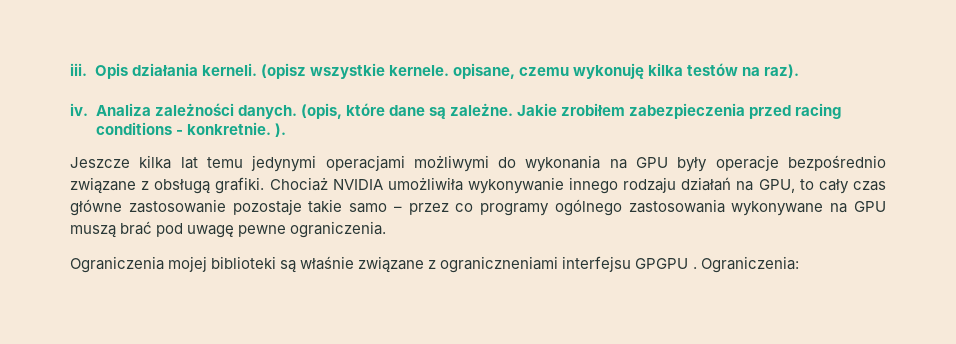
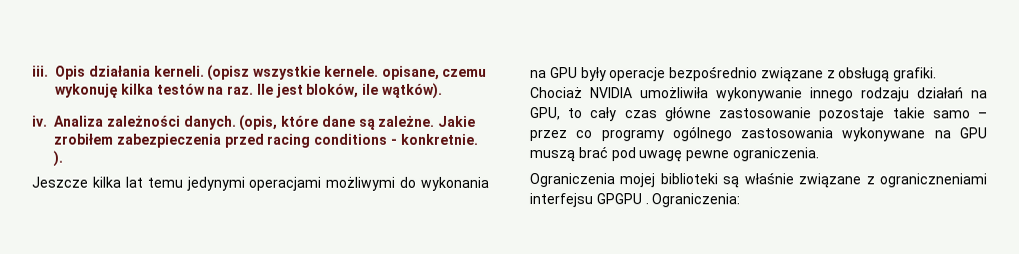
[764,64,800,78] raz). -> [227,82,444,99] raz. Ile jest bloków, ile wątków).

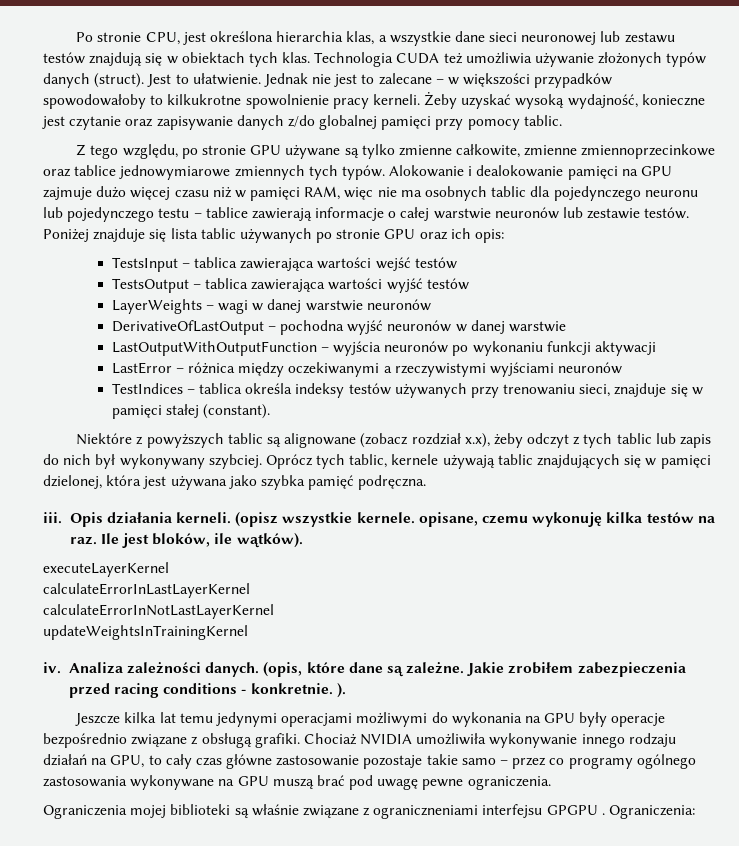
(32, 71) none -> [76,31,675,46] [43,52,707,67] [43,73,613,88] [43,92,705,109] [42,115,562,130] [76,144,716,159] [43,165,673,180] [43,186,698,201] [43,207,690,222] [43,228,505,243] [111,257,457,272] [111,278,469,293] [111,299,431,314] [111,320,566,335] [111,341,656,356] [111,362,623,377] [111,383,703,398] [111,404,270,419] [76,433,711,448] [43,454,711,469] [43,475,427,490] Po stronie CPU, jest określona hierarchia klas, a wszystkie dane sieci neuronowej lub zestawu testów znajdują się w obiektach tych klas. Technologia CUDA też umożliwia używanie złożonych typów danych (struct). Jest to ułatwienie. Jednak nie jest to zalecane – w większości przypadków spowodowałoby to kilkukrotne spowolnienie pracy kerneli. Żeby uzyskać wysoką wydajność, konieczne jest czytanie oraz zapisywanie danych z/do globalnej pamięci przy pomocy tablic. // Z tego względu, po stronie GPU używane są tylko zmienne całkowite, zmienne zmiennoprzecinkowe oraz tablice jednowymiarowe zmiennych tych typów. Alokowanie i dealokowanie pamięci na GPU zajmuje dużo więcej czasu niż w pamięci RAM, więc nie ma osobnych tablic dla pojedynczego neuronu lub pojedynczego testu – tablice zawierają informacje o całej warstwie neuronów lub zestawie testów. Poniżej znajduje się lista tablic używanych po stronie GPU oraz ich opis: // TestsInput – tablica zawierająca wartości wejść testów // TestsOutput – tablica zawierająca wartości wyjść testów // LayerWeights – wagi w danej warstwie neuronów // DerivativeOfLastOutput – pochodna wyjść neuronów w danej warstwie // LastOutputWithOutputFunction – wyjścia neuronów po wykonaniu funkcji aktywacji // LastError – różnica między oczekiwanymi a rzeczywistymi wyjściami neuronów // TestIndices – tablica określa indeksy testów używanych przy trenowaniu sieci, znajduje się w pamięci stałej (constant). // Niektóre z powyższych tablic są alignowane (zobacz rozdział x.x), żeby odczyt z tych tablic lub zapis do nich był wykonywany szybciej. Oprócz tych tablic, kernele używają tablic znajdujących się w pamięci dzielonej, która jest używana jako szybka pamięć podręczna. //
(444, 90) none -> [43,562,169,577] [43,583,250,598] [43,604,274,619] [43,625,248,640] // executeLayerKernel // calculateErrorInLastLayerKernel // calculateErrorInNotLastLayerKernel // updateWeightsInTrainingKernel

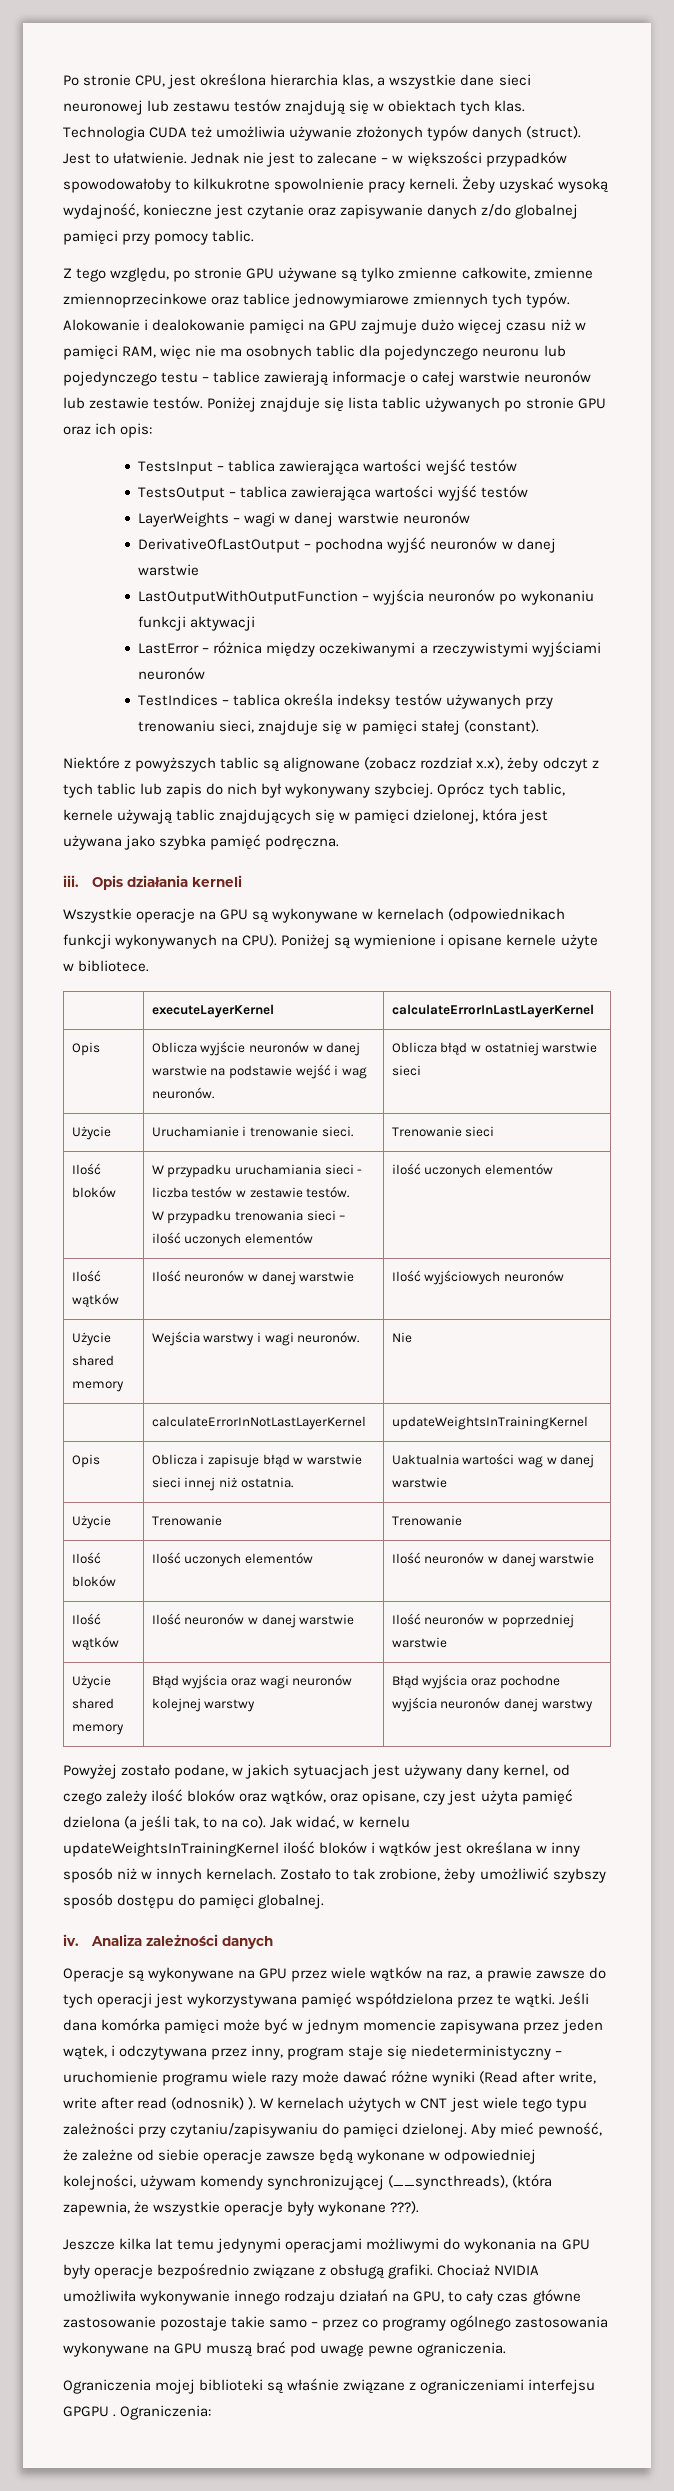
[176,512,715,527] [69,533,303,548] [43,562,169,577] [43,583,250,598] [43,604,274,619] [43,625,248,640] [43,662,686,677] [68,683,346,698] kerneli. (opisz wszystkie kernele. opisane, czemu wykonuję kilka testów na raz. Ile jest bloków, ile wątków). // executeLayerKernel // calculateErrorInLastLayerKernel // calculateErrorInNotLastLayerKernel // updateWeightsInTrainingKernel // iv. Analiza zależności danych. (opis, które dane są zależne. Jakie zrobiłem zabezpieczenia przed racing conditions - konkretnie. ). -> [192,875,243,887] [63,908,566,923] [63,934,598,949] [63,960,150,972] [151,1004,274,1018] [391,1004,594,1018] [71,1042,100,1056] [151,1041,361,1056] [151,1064,368,1079] [151,1087,214,1099] [391,1042,598,1056] [391,1065,421,1076] [71,1126,111,1140] [151,1126,353,1137] [391,1126,495,1137] [71,1163,101,1175] [71,1186,116,1198] [151,1164,363,1178] [151,1186,350,1198] [151,1210,346,1224] [151,1232,314,1247] [391,1163,554,1178] [71,1270,101,1282] [71,1293,119,1307] [151,1270,355,1285] [391,1270,565,1285] [71,1332,111,1346] [71,1355,114,1366] [71,1381,124,1392] [151,1331,360,1346] [391,1332,412,1343] [151,1416,366,1430] [391,1416,588,1430] [71,1454,100,1468] [151,1454,363,1468] [151,1477,293,1491] [391,1453,595,1468] [391,1477,447,1488] [71,1515,111,1529] [151,1515,222,1526] [391,1515,462,1526] [71,1552,101,1564] [71,1575,116,1587] [151,1552,314,1567] [391,1552,595,1567] [71,1613,101,1625] [71,1636,119,1650] [151,1613,355,1628] [391,1613,574,1628] [391,1637,447,1648] [71,1675,111,1689] [71,1698,114,1709] [71,1724,124,1735] [151,1674,353,1689] [151,1698,256,1712] [391,1674,560,1689] [391,1697,593,1712] [63,1764,570,1779] [63,1789,573,1805] [63,1815,410,1831] [63,1841,581,1857] [63,1867,606,1883] [63,1893,325,1909] [63,1934,274,1949] [63,1966,606,1982] [63,1992,590,2008] [63,2018,603,2034] [63,2045,563,2060] [63,2070,596,2086] [63,2097,587,2112] [63,2122,603,2138] [63,2149,537,2164] [63,2174,553,2190] [63,2201,420,2216] kerneli // Wszystkie operacje na GPU są wykonywane w kernelach (odpowiednikach funkcji wykonywanych na CPU). Poniżej są wymienione i opisane kernele użyte w bibliotece. // | executeLayerKernel | calculateErrorInLastLayerKernel // Opis | Oblicza wyjście neuronów w danej warstwie na podstawie wejść i wag neuronów. | Oblicza błąd w ostatniej warstwie sieci // Użycie | Uruchamianie i trenowanie sieci. | Trenowanie sieci // Ilość bloków | W przypadku uruchamiania sieci - liczba testów w zestawie testów. // W przypadku trenowania sieci – ilość uczonych elementów | ilość uczonych elementów // Ilość wątków | Ilość neuronów w danej warstwie | Ilość wyjściowych neuronów // Użycie shared memory | Wejścia warstwy i wagi neuronów. | Nie // | calculateErrorInNotLastLayerKernel | updateWeightsInTrainingKernel // Opis | Oblicza i zapisuje błąd w warstwie sieci innej niż ostatnia. | Uaktualnia wartości wag w danej warstwie // Użycie | Trenowanie | Trenowanie // Ilość bloków | Ilość uczonych elementów | Ilość neuronów w danej warstwie // Ilość wątków | Ilość neuronów w danej warstwie | Ilość neuronów w poprzedniej warstwie // Użycie shared memory | Błąd wyjścia oraz wagi neuronów kolejnej warstwy | Błąd wyjścia oraz pochodne wyjścia neuronów danej warstwy // Powyżej zostało podane, w jakich sytuacjach jest używany dany kernel, od czego zależy ilość bloków oraz wątków, oraz opisane, czy jest użyta pamięć dzielona (a jeśli tak, to na co). Jak widać, w kernelu updateWeightsInTrainingKernel ilość bloków i wątków jest określana w inny sposób niż w innych kernelach. Zostało to tak zrobione, żeby umożliwić szybszy sposób dostępu do pamięci globalnej. // iv. Analiza zależności danych // Operacje są wykonywane na GPU przez wiele wątków na raz, a prawie zawsze do tych operacji jest wykorzystywana pamięć współdzielona przez te wątki. Jeśli dana komórka pamięci może być w jednym momencie zapisywana przez jeden wątek, i odczytywana przez inny, program staje się niedeterministyczny – uruchomienie programu wiele razy może dawać różne wyniki (Read after write, write after read (odnosnik) ). W kernelach użytych w CNT jest wiele tego typu zależności przy czytaniu/zapisywaniu do pamięci dzielonej. Aby mieć pewność, że zależne od siebie operacje zawsze będą wykonane w odpowiedniej kolejności, używam komendy synchronizującej (__syncthreads), (która zapewnia, że wszystkie operacje były wykonane ???).
[373,805,479,819] ograniczneniami -> [420,2379,525,2394] ograniczeniami

